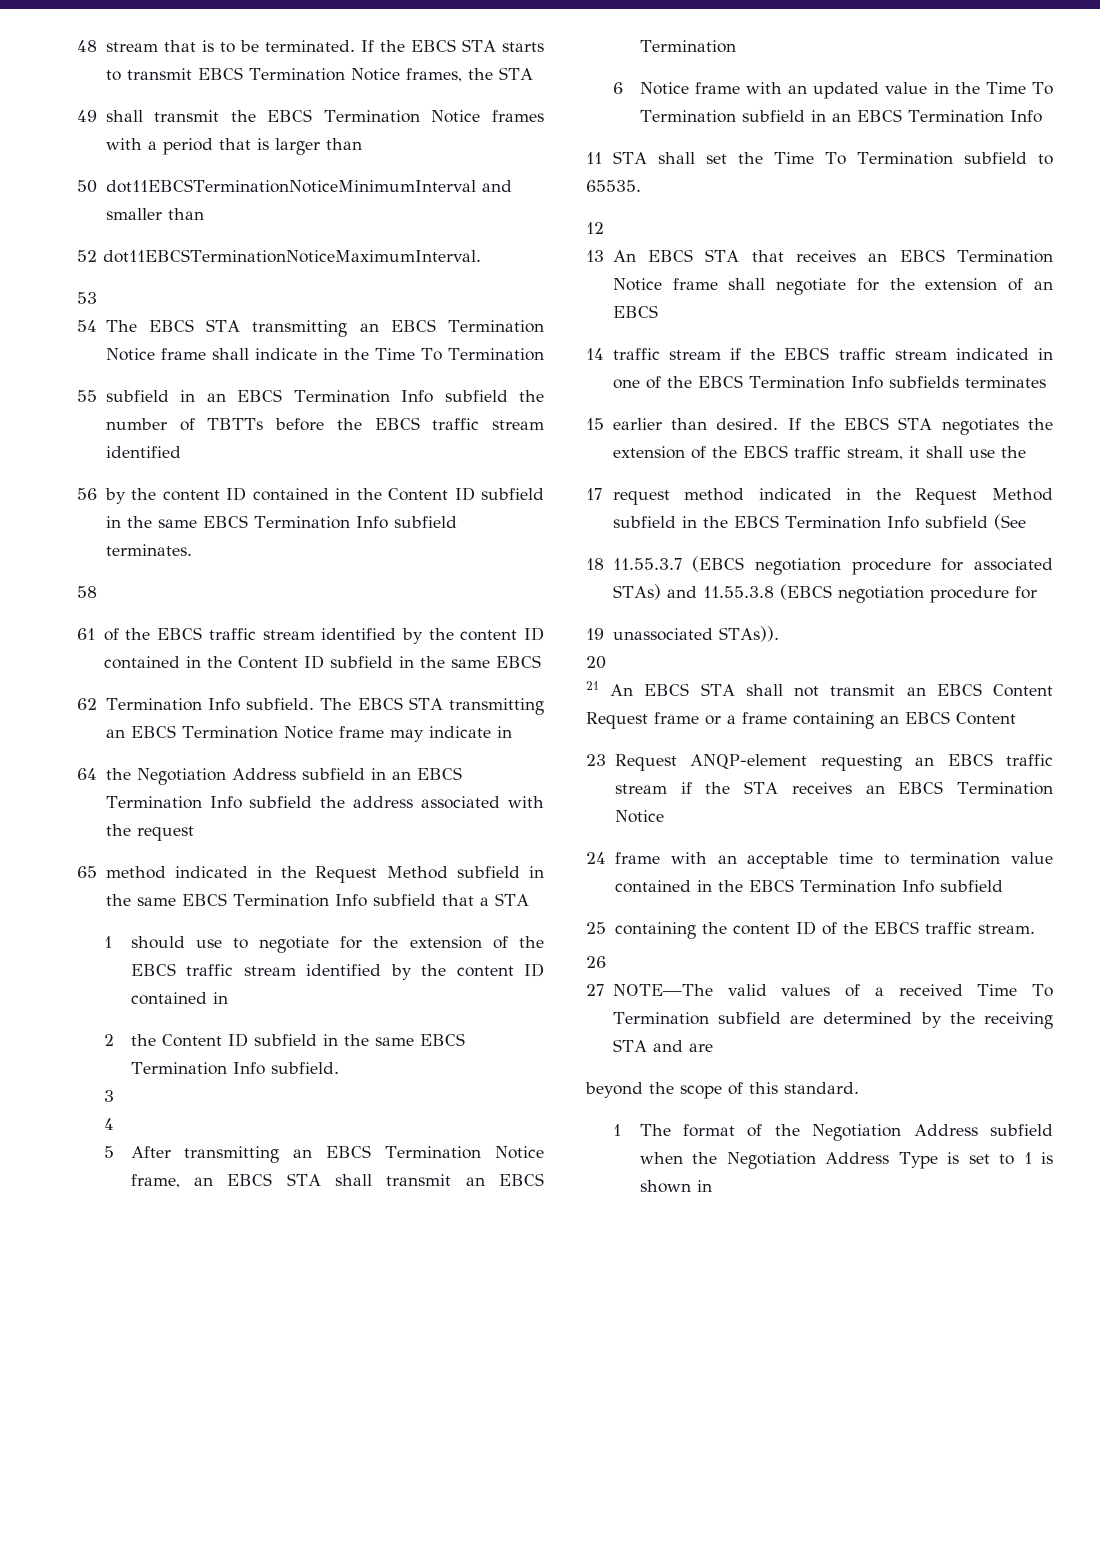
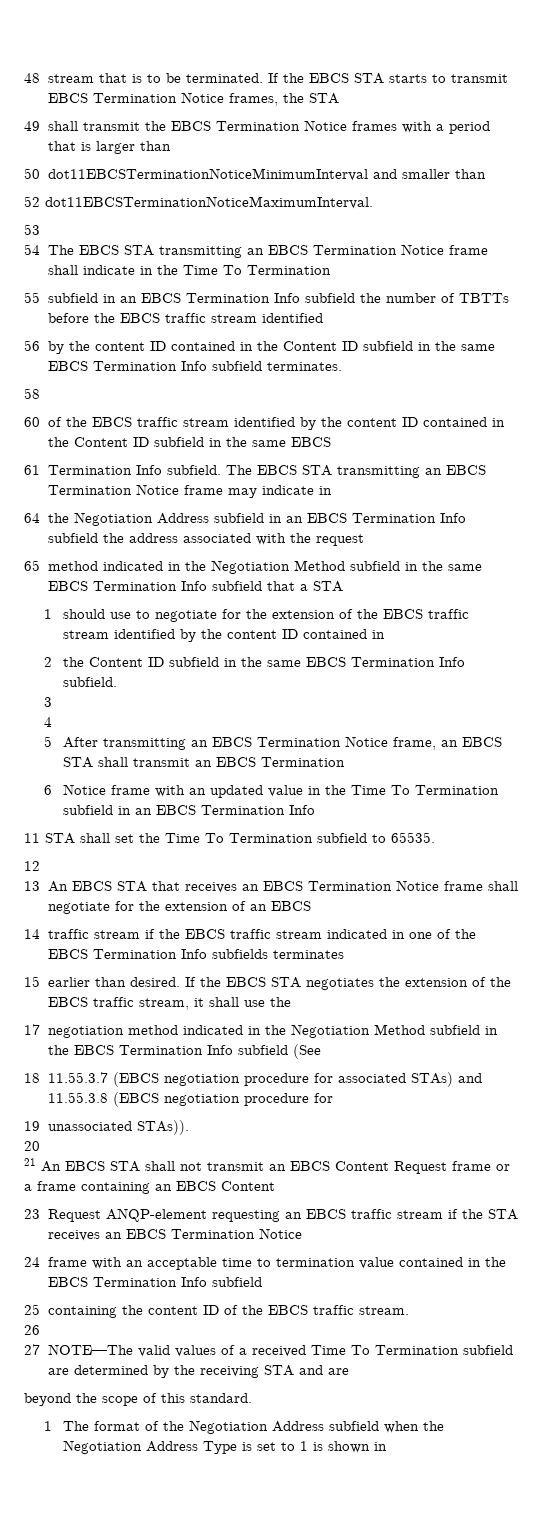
[77,628,95,640] 61 -> [24,417,40,427] 60
[77,698,97,710] 62 -> [24,465,40,475] 61
[315,866,378,883] Request -> [210,560,290,574] Negotiation
[612,488,978,505] request method indicated in the Request -> [47,1024,370,1038] negotiation method indicated in the Negotiation

